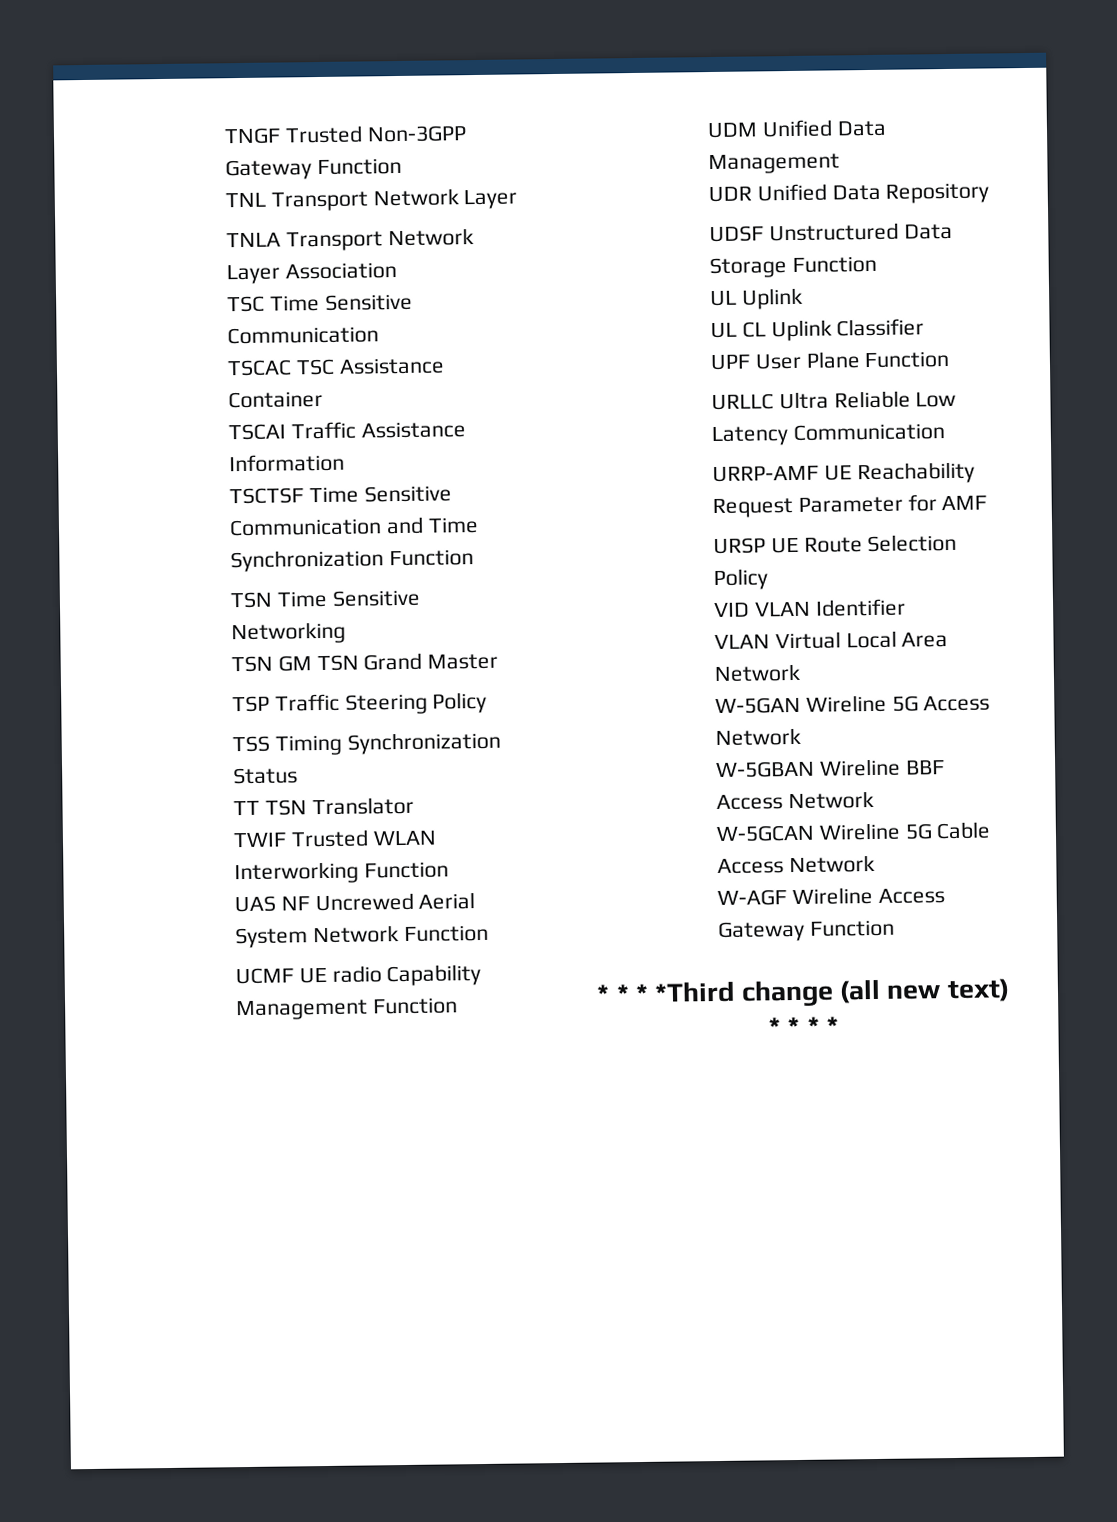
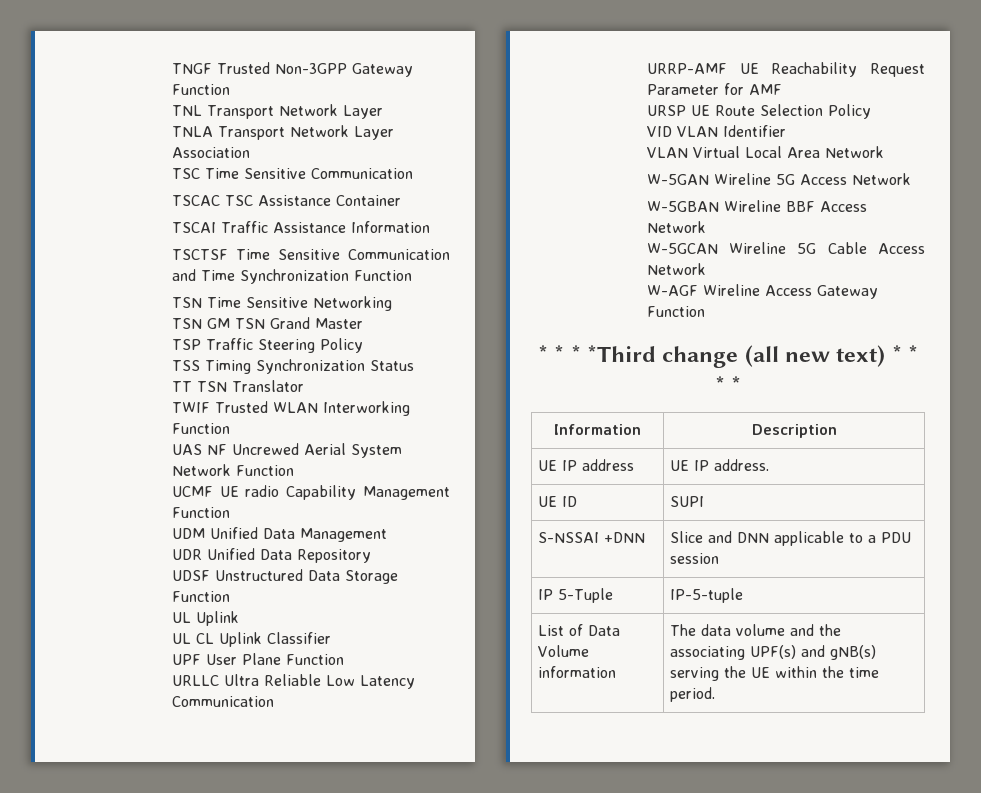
(839, 1025) none -> [554,424,641,435] [751,424,837,438] [537,459,634,471] [669,459,769,471] [537,496,577,507] [669,496,704,507] [537,532,645,543] [669,531,911,546] [669,553,719,564] [537,588,613,603] [669,588,743,603] [537,624,620,636] [537,645,589,657] [537,666,616,678] [669,624,841,636] [669,645,876,660] [669,666,879,681] [669,687,715,702] // Information | Description // UE IP address | UE IP address. // UE ID | SUPI // S-NSSAI +DNN | Slice and DNN applicable to a PDU session // IP 5-Tuple | IP-5-tuple // List of Data Volume information | The data volume and the associating UPF(s) and gNB(s) serving the UE within the time period.

